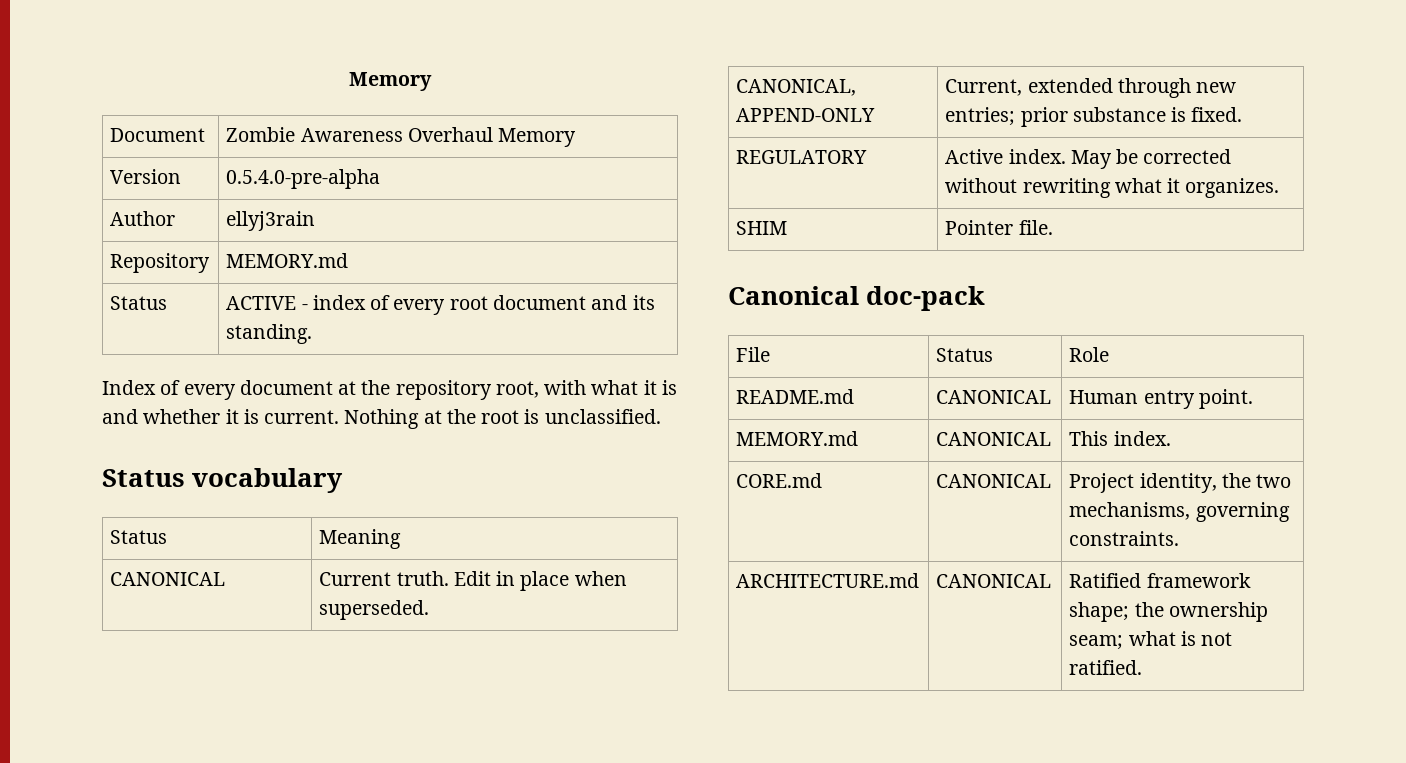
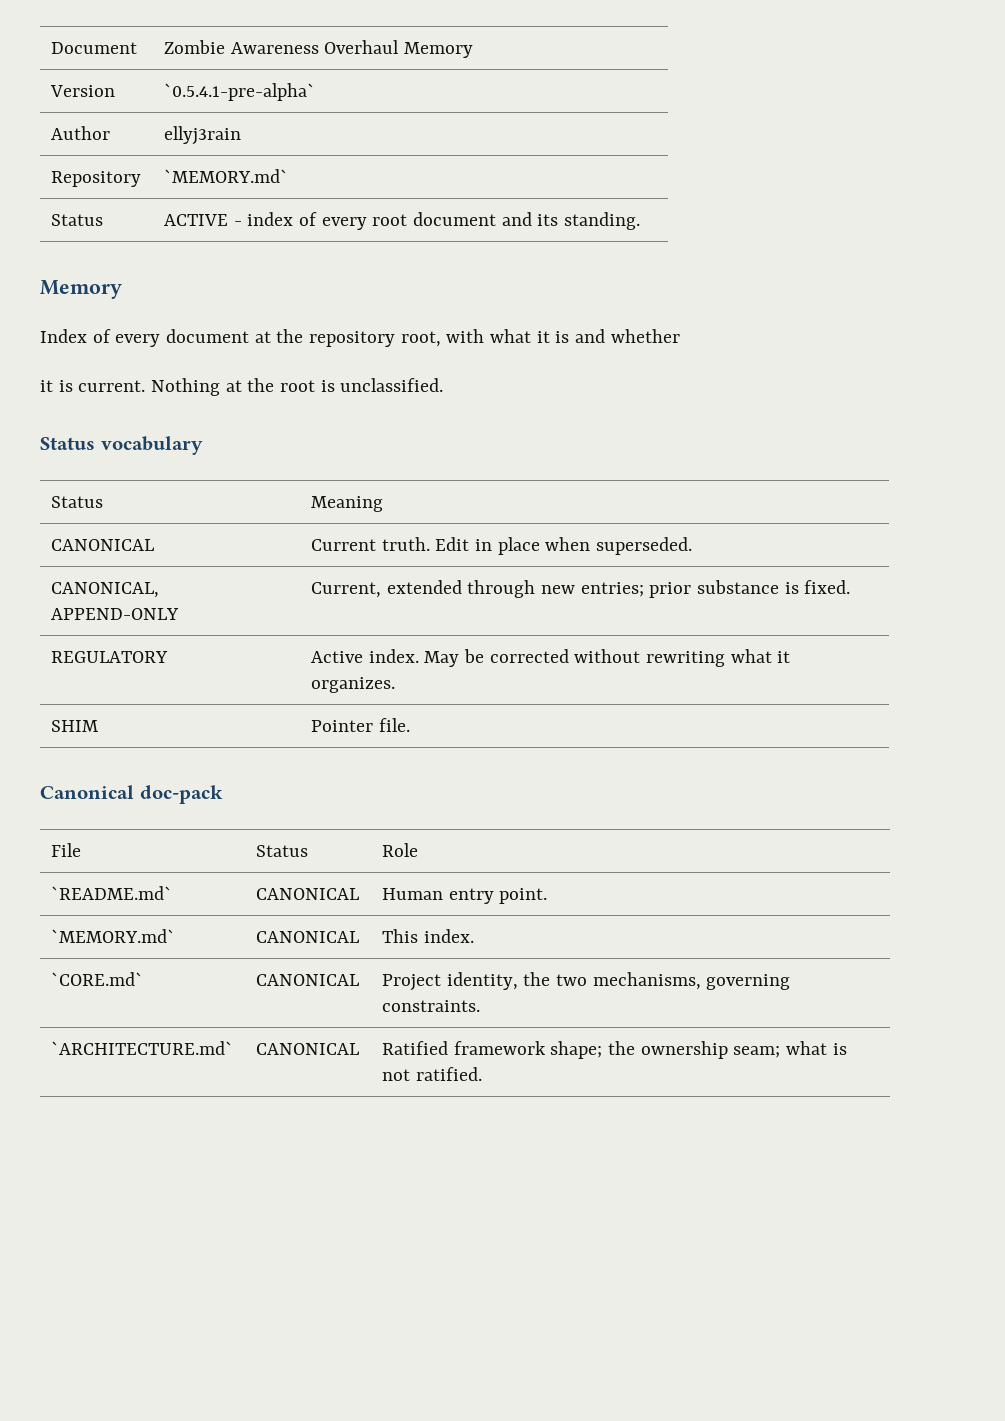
[349,72,432,91] Memory // -> (51, 48) none
[226,169,381,189] 0.5.4.0-pre-alpha -> [164,83,316,101] `0.5.4.1-pre-alpha`
[226,253,349,268] MEMORY.md -> [164,169,289,183] `MEMORY.md`
(313, 334) none -> [40,280,122,299] // Memory
(221, 416) none -> (680, 336) //
[736,389,855,404] README.md -> [51,886,173,900] `README.md`
[736,431,859,446] MEMORY.md -> [51,929,176,943] `MEMORY.md`
[736,473,823,488] CORE.md -> [51,972,144,986] `CORE.md`
[736,573,920,588] ARCHITECTURE.md -> [51,1041,234,1055] `ARCHITECTURE.md`

